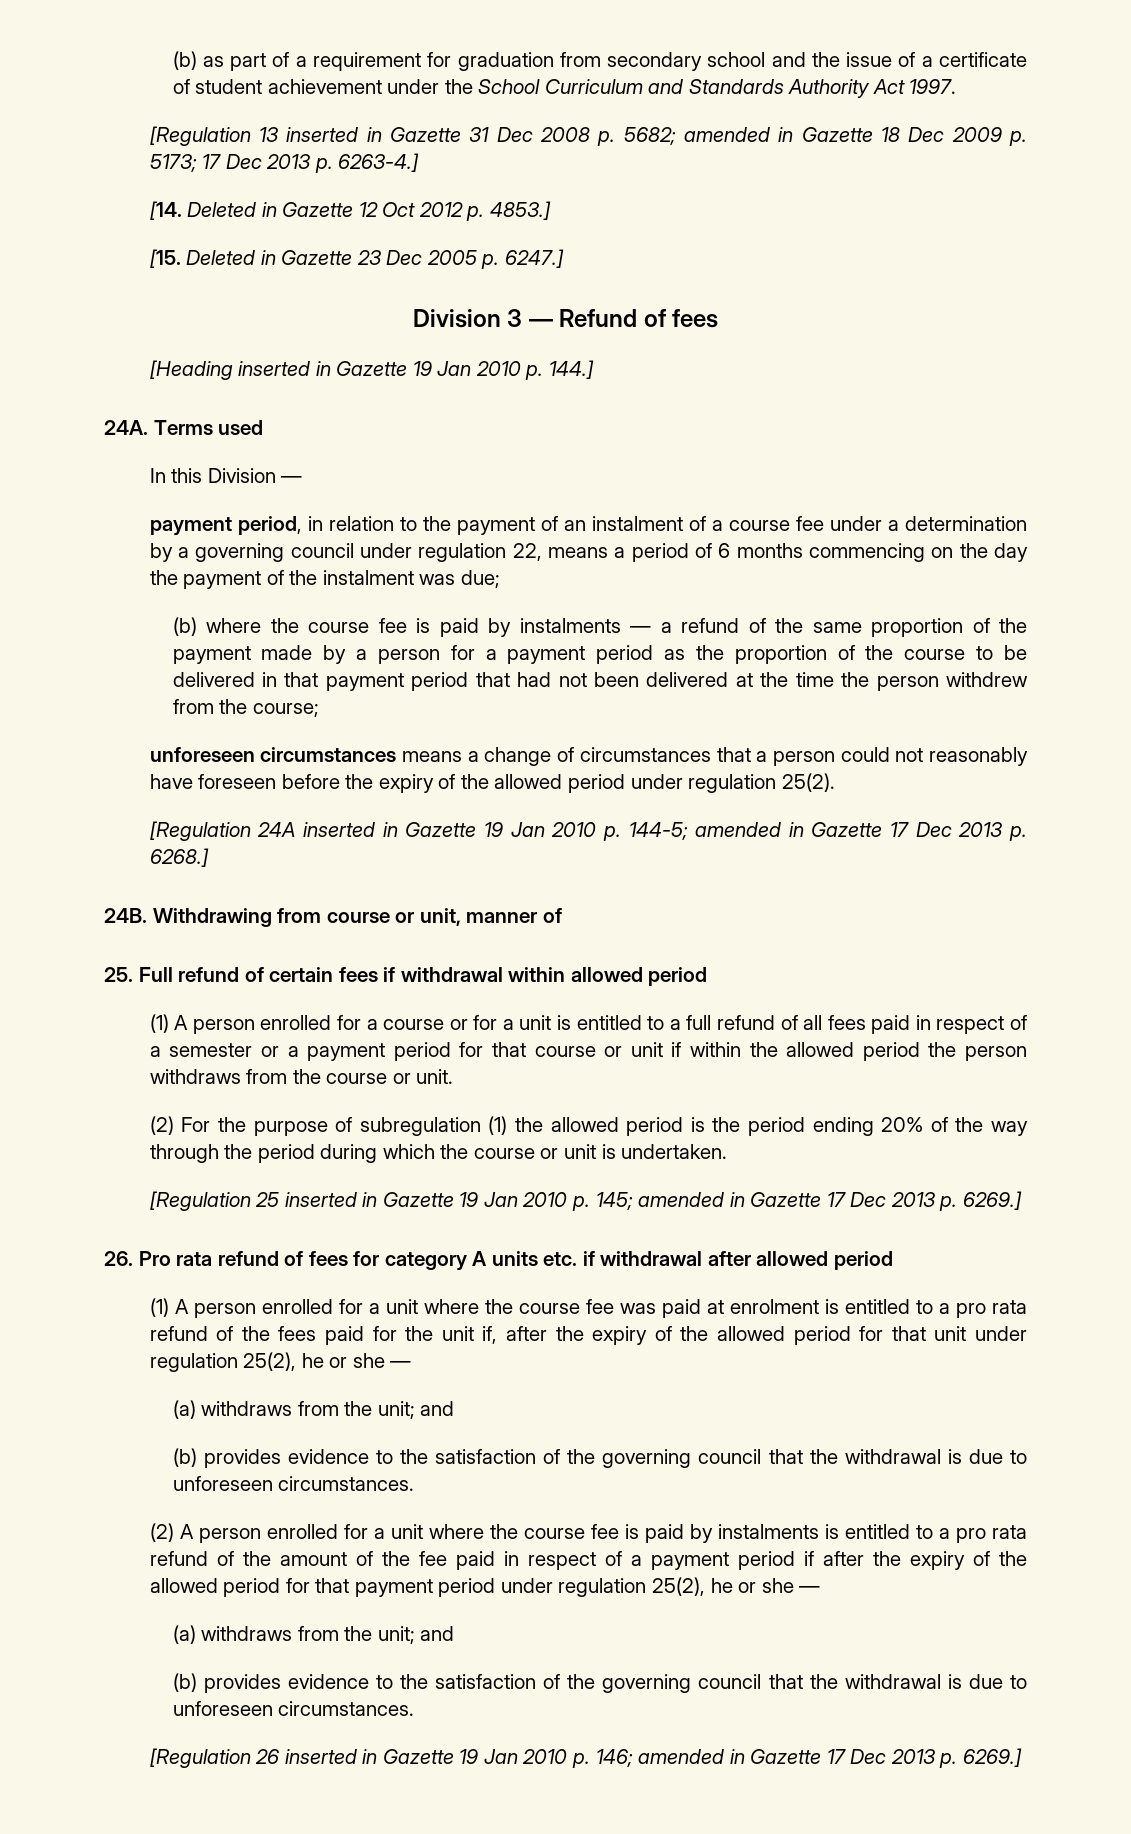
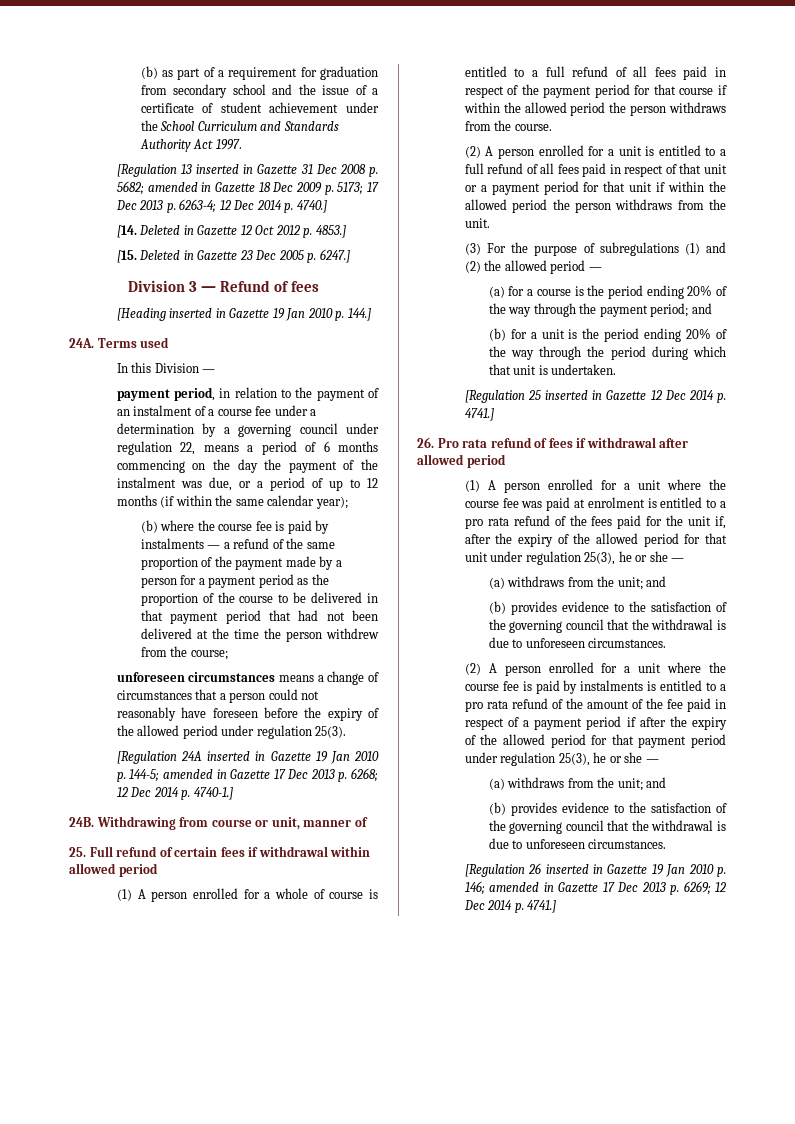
[338,153,420,172] 6263-4.] -> [179,199,327,213] 6263-4; 12 Dec 2014 p. 4740.]
[460,570,500,588] due; -> [208,477,378,491] [116,495,348,509] due, or a period of up to 12 months (if within the same calendar year);
[781,773,835,792] 25(2). -> [315,726,347,738] 25(3).
[149,848,209,867] 6268.] -> [351,768,378,782] [116,787,233,800] 6268; 12 Dec 2014 p. 4740-1.]
[383,1019,468,1030] course or -> [274,888,378,899] [464,66,726,80] [464,84,727,98] [463,102,726,116] [464,120,552,131] [464,145,584,159] whole of course is entitled to a full refund of all fees paid in respect of the payment period for that course if within the allowed period the person withdraws from the course. // (2) A person enrolled
[149,1043,253,1057] a semester -> [679,163,727,174] that unit
[534,1046,623,1057] course or -> (626, 186) none
[326,1073,411,1084] course or -> (726, 204) none
[149,1116,174,1135] (2) -> [464,243,481,255] (3)
[359,1116,684,1136] subregulation (1) the allowed period -> [599,242,726,256] [464,260,602,274] [488,285,727,299] [488,303,712,317] [488,328,565,341] subregulations (1) and (2) the allowed period — // (a) for a course is the period ending 20% of the way through the payment period; and // (b) for a unit
[440,1144,559,1159] the course or -> [488,364,511,375] that
[459,1191,1022,1211] 19 Jan 2010 p. 145; amended in Gazette 17 Dec 2013 p. 6269.] -> [650,390,726,403] [464,408,494,421] 12 Dec 2014 p. 4741.]
[353,1251,578,1271] for category A units etc. -> (573, 443) none
[243,1352,297,1371] 25(2), -> [584,552,616,565] 25(3),
[651,1577,705,1596] 25(2), -> [558,753,590,766] 25(3),
[962,1748,1022,1767] 6269.] -> [683,881,726,895] [463,900,557,913] 6269; 12 Dec 2014 p. 4741.]

